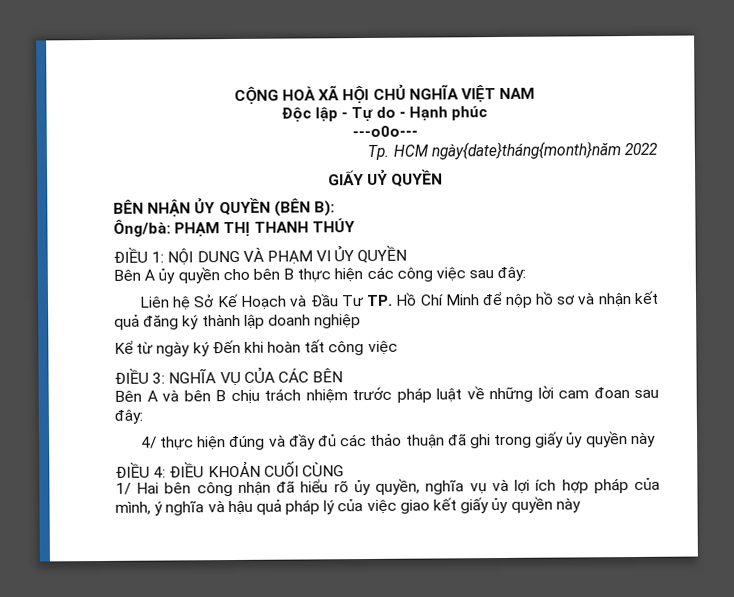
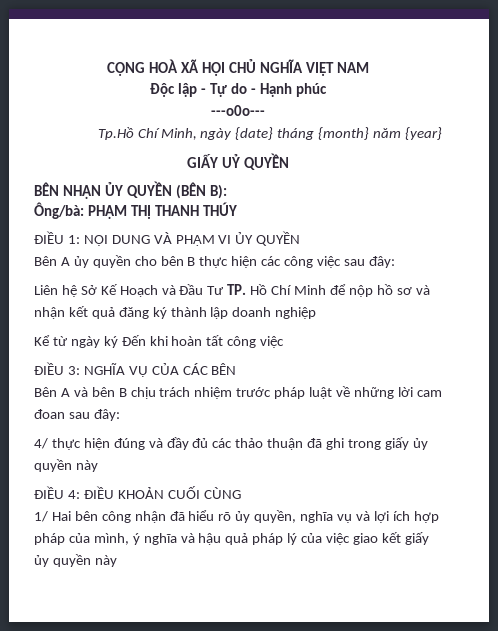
[367,141,658,160] Tp. HCM ngày{date}tháng{month}năm 2022 -> [97,127,443,140] Tp.Hồ Chí Minh, ngày {date} tháng {month} năm {year}

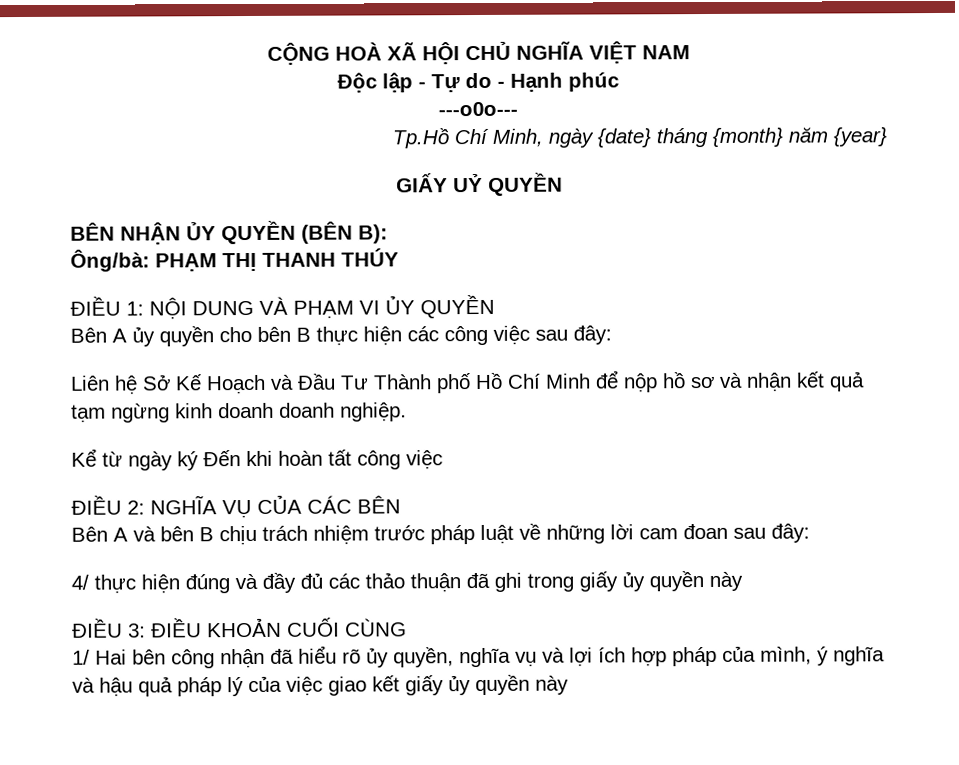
[227,284,247,295] TP. -> [373,373,471,394] Thành phố
[118,307,317,319] đăng ký thành lập doanh nghiệp -> [71,402,407,423] tạm ngừng kinh doanh doanh nghiệp.
[67,366,80,375] 3: -> [127,500,145,515] 2:
[67,490,80,499] 4: -> [128,623,146,638] 3:

